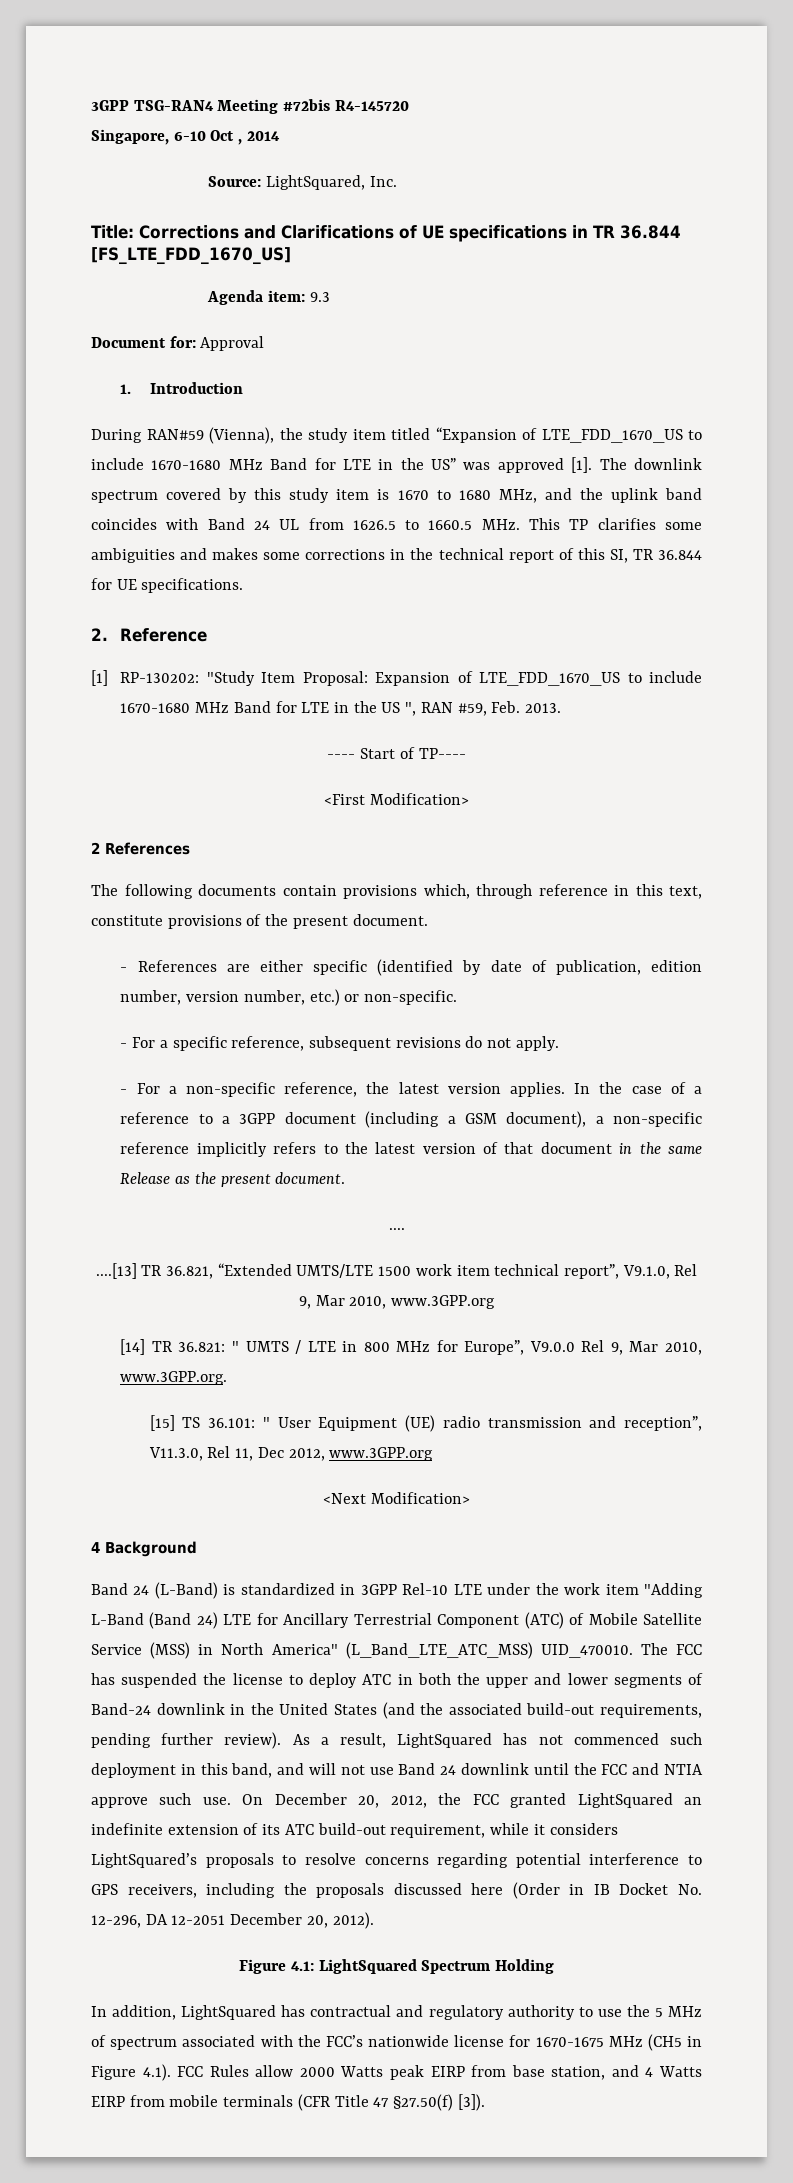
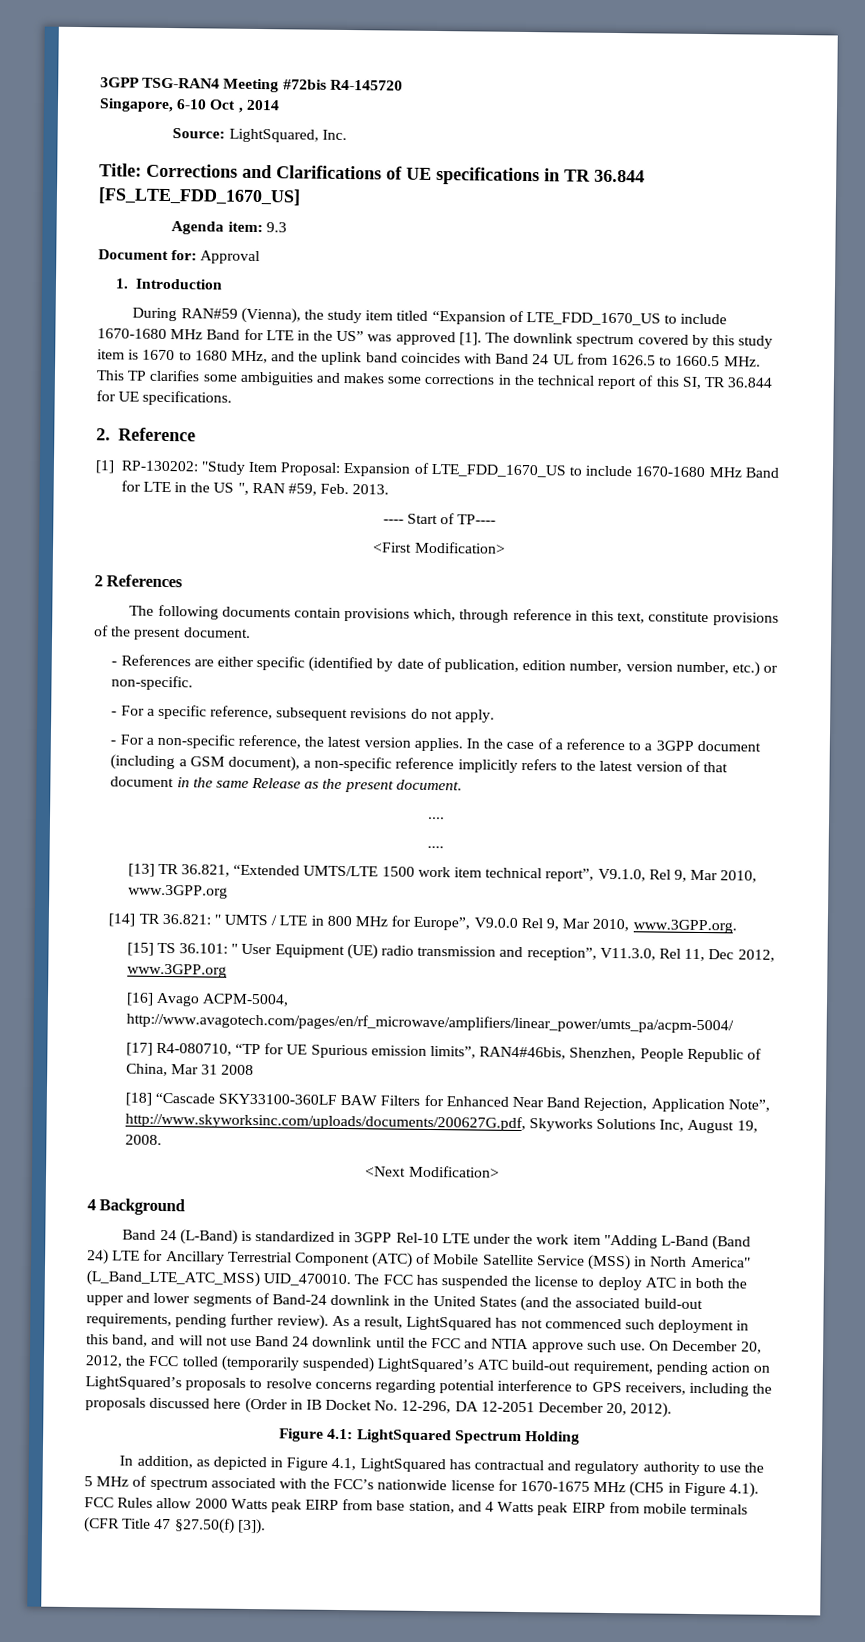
[95,1263,137,1279] ....[13] -> [427,845,444,849] [127,863,155,877] .... // [13]
(434, 1454) none -> [125,992,290,1007] [125,1012,734,1034] [125,1042,762,1063] [125,1063,255,1077] [124,1092,770,1113] [124,1112,758,1134] [124,1134,162,1145] // [16] Avago ACPM-5004, http://www.avagotech.com/pages/en/rf_microwave/amplifiers/linear_power/umts_pa/acpm-5004/ // [17] R4-080710, “TP for UE Spurious emission limits”, RAN4#46bis, Shenzhen, People Republic of China, Mar 31 2008 // [18] “Cascade SKY33100-360LF BAW Filters for Enhanced Near Band Rejection, Application Note”, http://www.skyworksinc.com/uploads/documents/200627G.pdf, Skyworks Solutions Inc, August 19, 2008.
[510,1793,702,1808] [91,1823,618,1838] granted LightSquared an indefinite extension of its ATC build-out requirement, while it considers -> [181,1355,771,1376] tolled (temporarily suspended) LightSquared’s ATC build-out requirement, pending action on
(177, 2012) none -> [195,1456,357,1471] as depicted in Figure 4.1,
(702, 2071) none -> [537,1502,569,1516] peak

